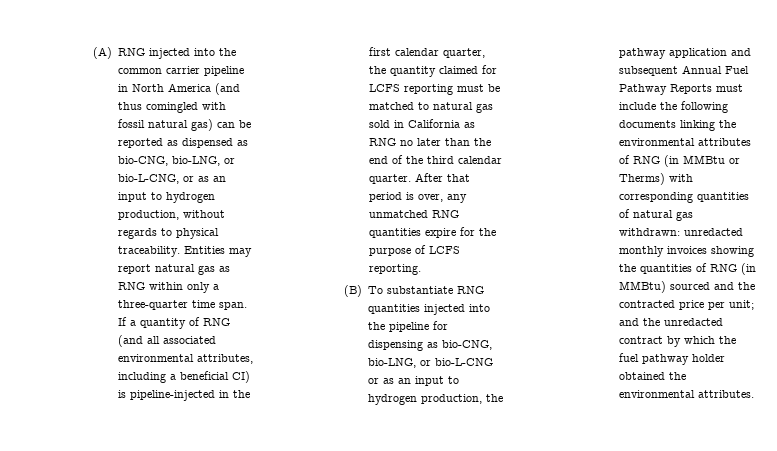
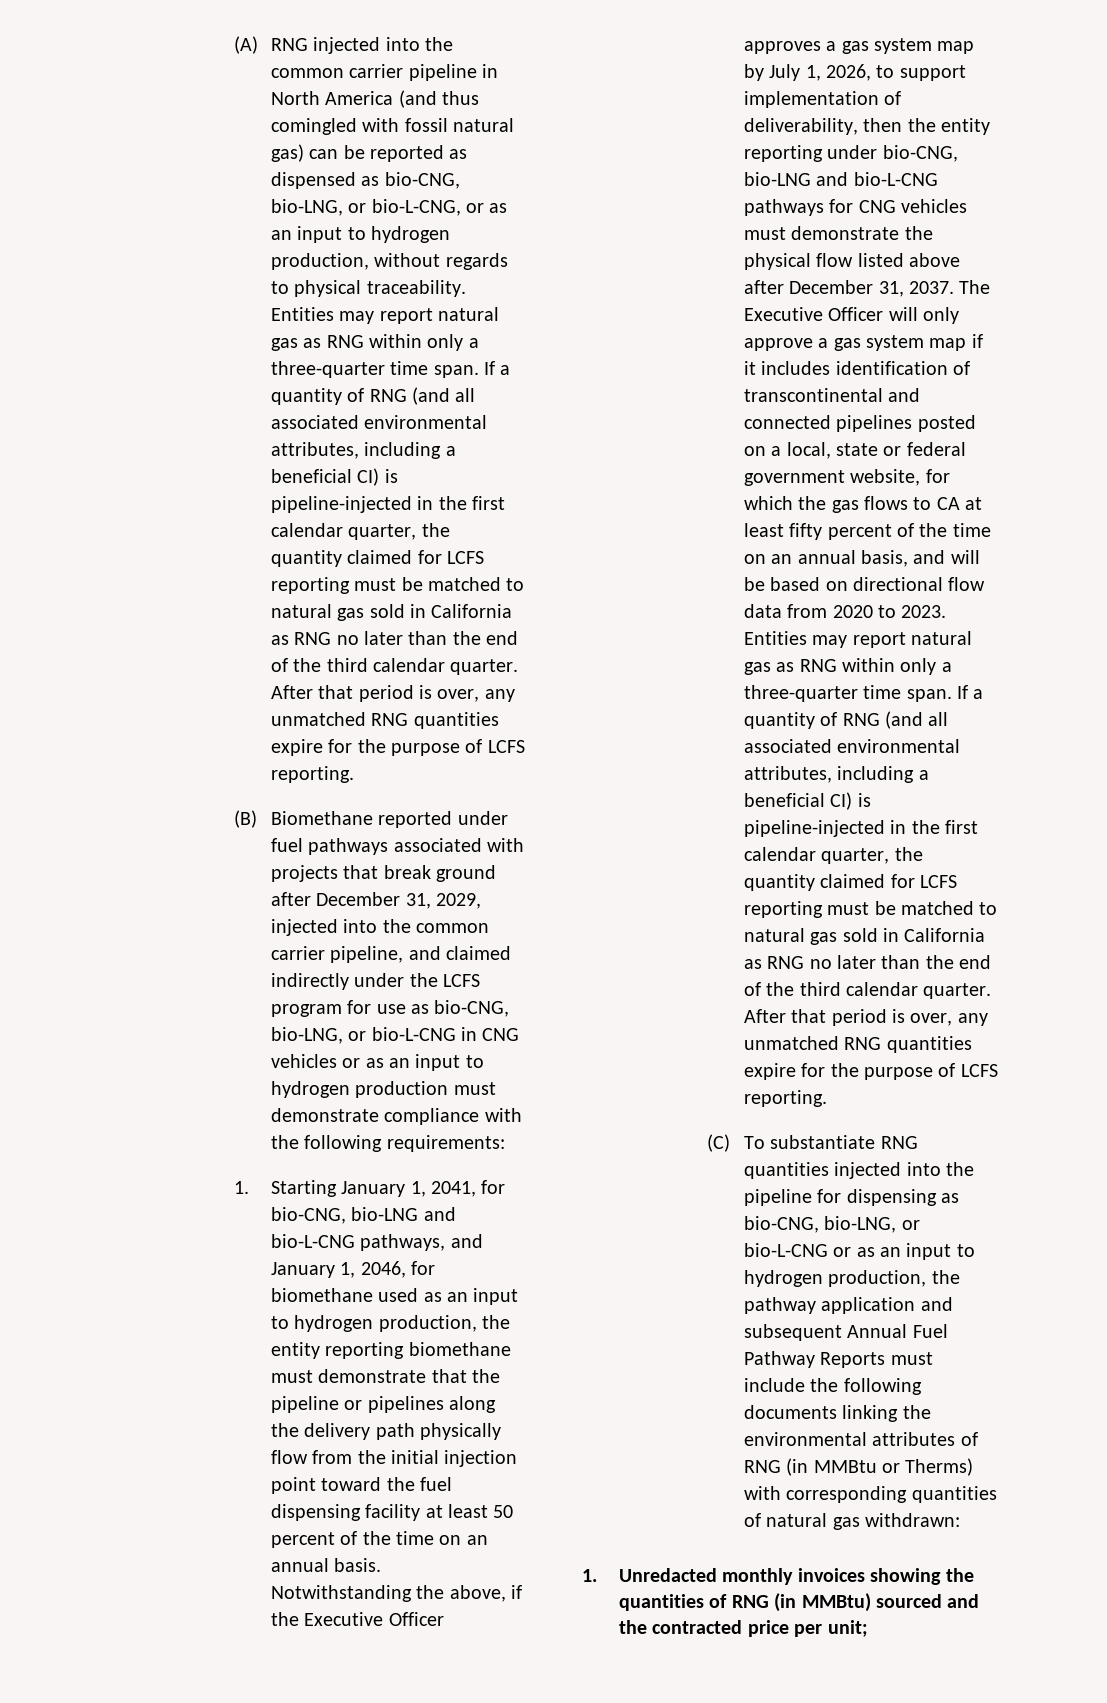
(362, 291) none -> [270,811,508,828] [270,838,525,855] [270,865,497,882] [270,892,482,909] [270,919,490,936] [270,946,512,963] [270,973,481,990] [270,1000,510,1017] [270,1027,520,1044] [270,1054,484,1071] [270,1081,496,1098] [270,1108,522,1125] [270,1135,505,1152] [233,1180,506,1197] [270,1207,456,1224] [270,1234,483,1251] [270,1261,436,1278] [270,1288,519,1305] [270,1315,511,1332] [270,1342,511,1359] [270,1369,501,1383] [270,1396,497,1413] [270,1423,502,1440] [270,1450,518,1467] [270,1477,453,1494] [270,1504,514,1521] [270,1531,488,1548] [270,1558,382,1572] [270,1585,523,1602] [270,1612,444,1626] [743,38,975,54] [743,64,966,81] [743,91,902,108] [743,118,991,135] [743,145,958,162] [743,172,938,186] [743,199,968,216] [743,226,933,240] [743,253,961,270] [743,280,991,297] [743,307,960,324] [743,334,983,351] [743,361,971,375] [743,388,921,402] [743,415,976,432] [743,442,966,459] [743,469,950,486] [743,496,983,513] [743,523,991,540] [743,550,980,567] [743,577,986,591] [743,604,947,618] [743,631,973,648] [743,658,952,675] [743,685,984,702] [743,711,949,729] [743,739,961,753] [743,766,929,783] [743,792,871,810] [743,820,979,837] [743,847,923,864] [743,874,958,891] [743,901,998,918] [743,928,986,945] [743,955,992,969] [743,982,992,999] [743,1009,988,1026] [743,1036,972,1053] [743,1063,998,1080] [743,1090,827,1107] [706,1134,730,1152] Biomethane reported under fuel pathways associated with projects that break ground after December 31, 2029, injected into the common carrier pipeline, and claimed indirectly under the LCFS program for use as bio-CNG, bio-LNG, or bio-L-CNG in CNG vehicles or as an input to hydrogen production must demonstrate compliance with the following requirements: // 1. Starting January 1, 2041, for bio-CNG, bio-LNG and bio-L-CNG pathways, and January 1, 2046, for biomethane used as an input to hydrogen production, the entity reporting biomethane must demonstrate that the pipeline or pipelines along the delivery path physically flow from the initial injection point toward the fuel dispensing facility at least 50 percent of the time on an annual basis. Notwithstanding the above, if the Executive Officer approves a gas system map by July 1, 2026, to support implementation of deliverability, then the entity reporting under bio-CNG, bio-LNG and bio-L-CNG pathways for CNG vehicles must demonstrate the physical flow listed above after December 31, 2037. The Executive Officer will only approve a gas system map if it includes identification of transcontinental and connected pipelines posted on a local, state or federal government website, for which the gas flows to CA at least fifty percent of the time on an annual basis, and will be based on directional flow data from 2020 to 2023. Entities may report natural gas as RNG within only a three-quarter time span. If a quantity of RNG (and all associated environmental attributes, including a beneficial CI) is pipeline-injected in the first calendar quarter, the quantity claimed for LCFS reporting must be matched to natural gas sold in California as RNG no later than the end of the third calendar quarter. After that period is over, any unmatched RNG quantities expire for the purpose of LCFS reporting. // (C)
[683,228,743,236] unredacted -> [582,1568,718,1582] // 1. Unredacted
[618,318,723,326] [618,336,736,347] [618,353,725,365] [618,372,686,380] [618,390,754,398] and the unredacted contract by which the fuel pathway holder obtained the environmental attributes. -> (868, 1628) none

